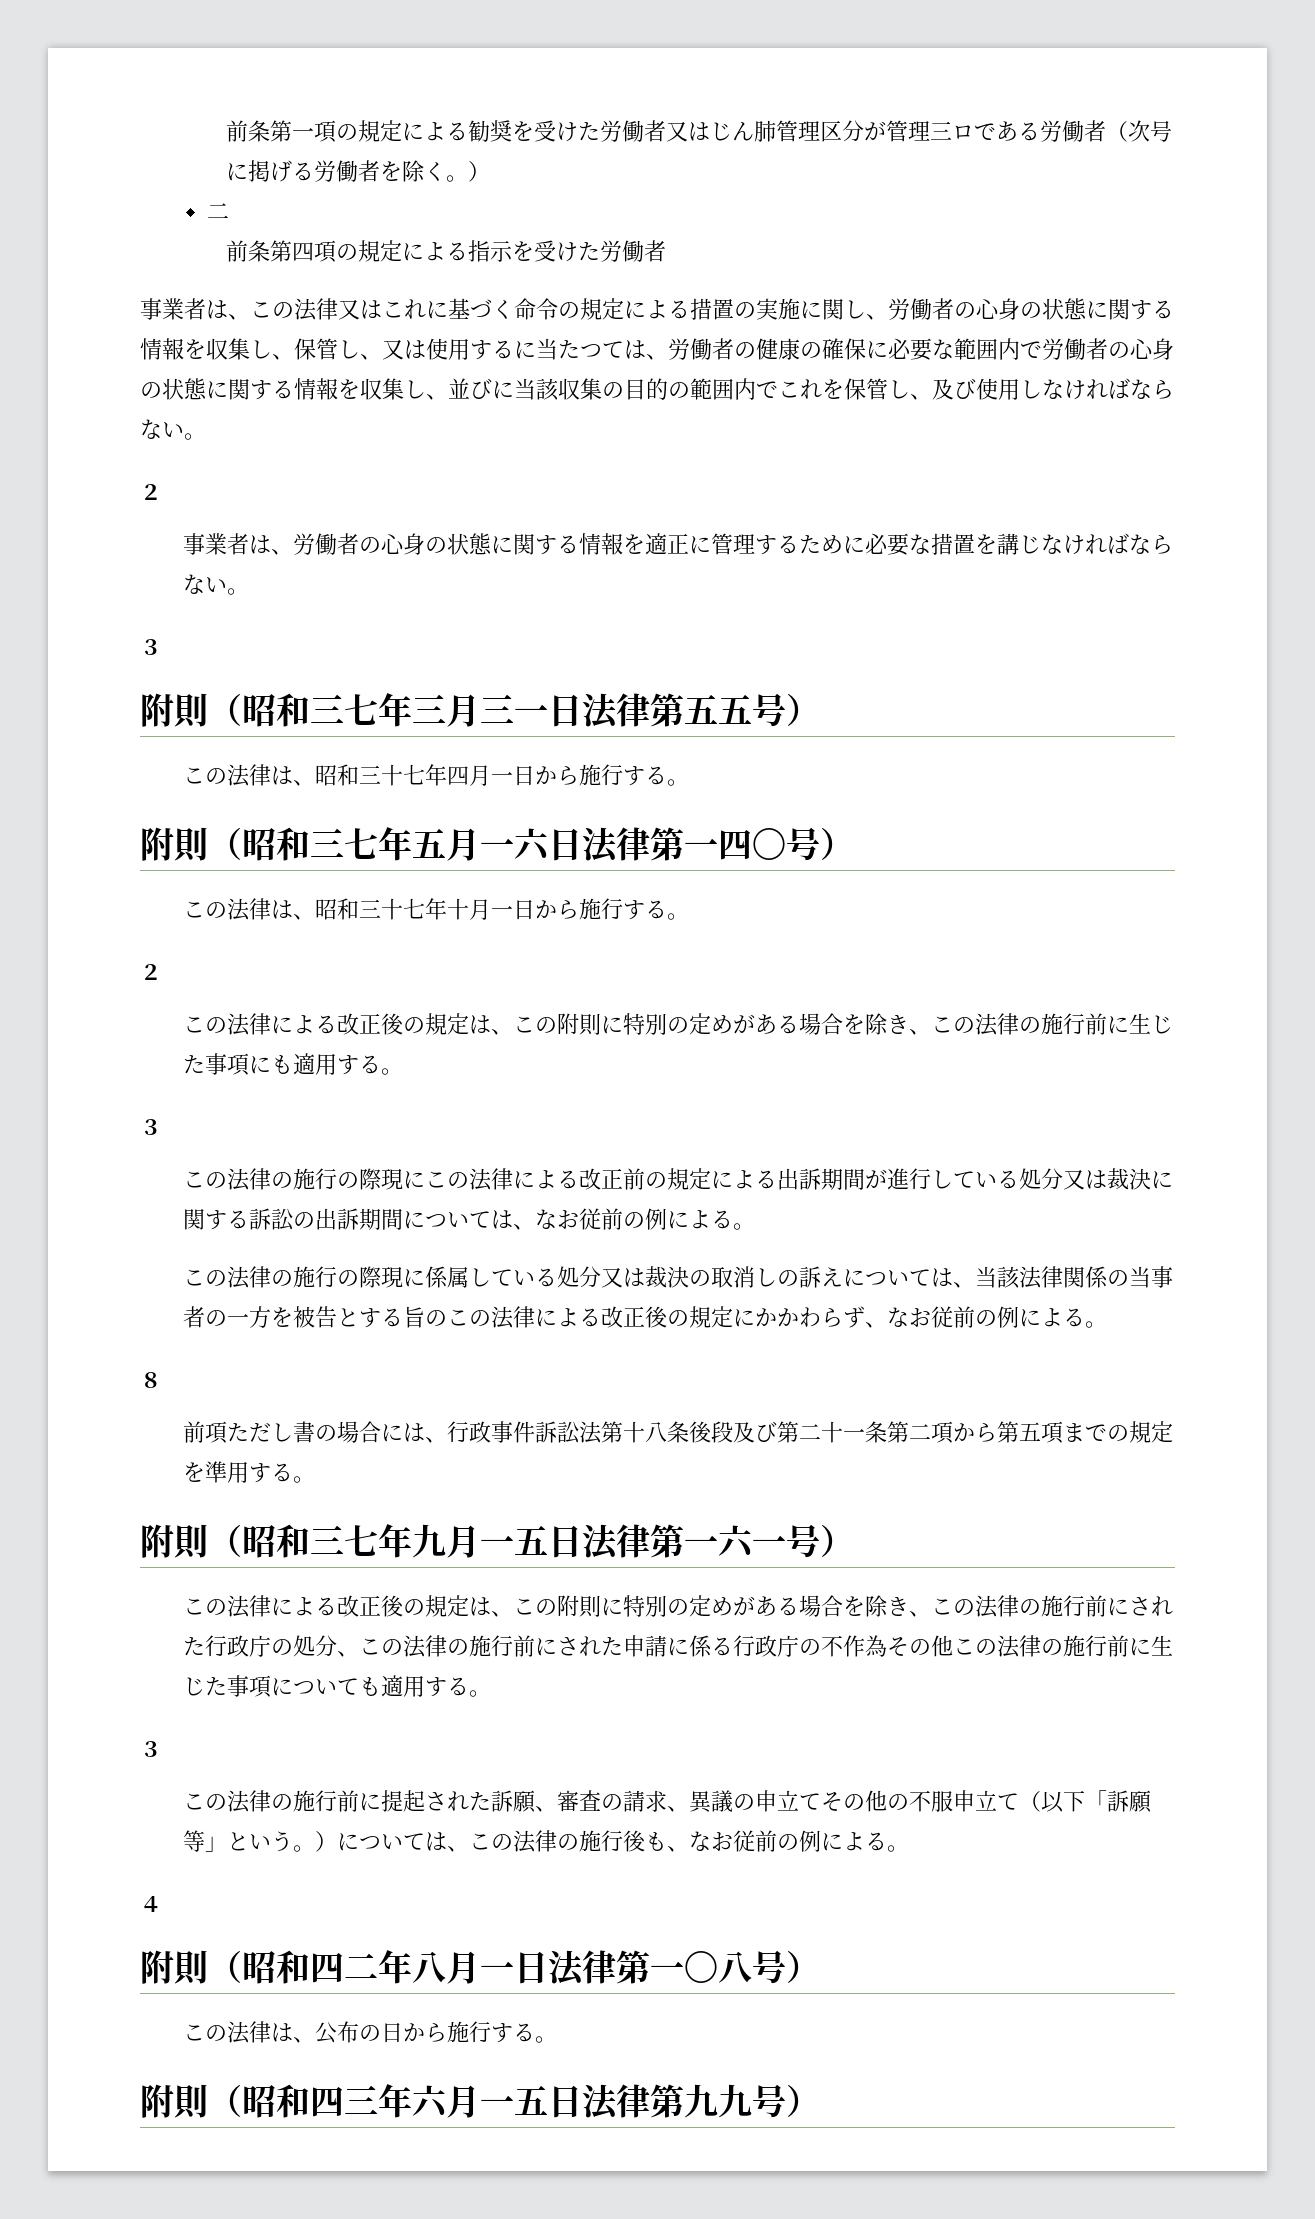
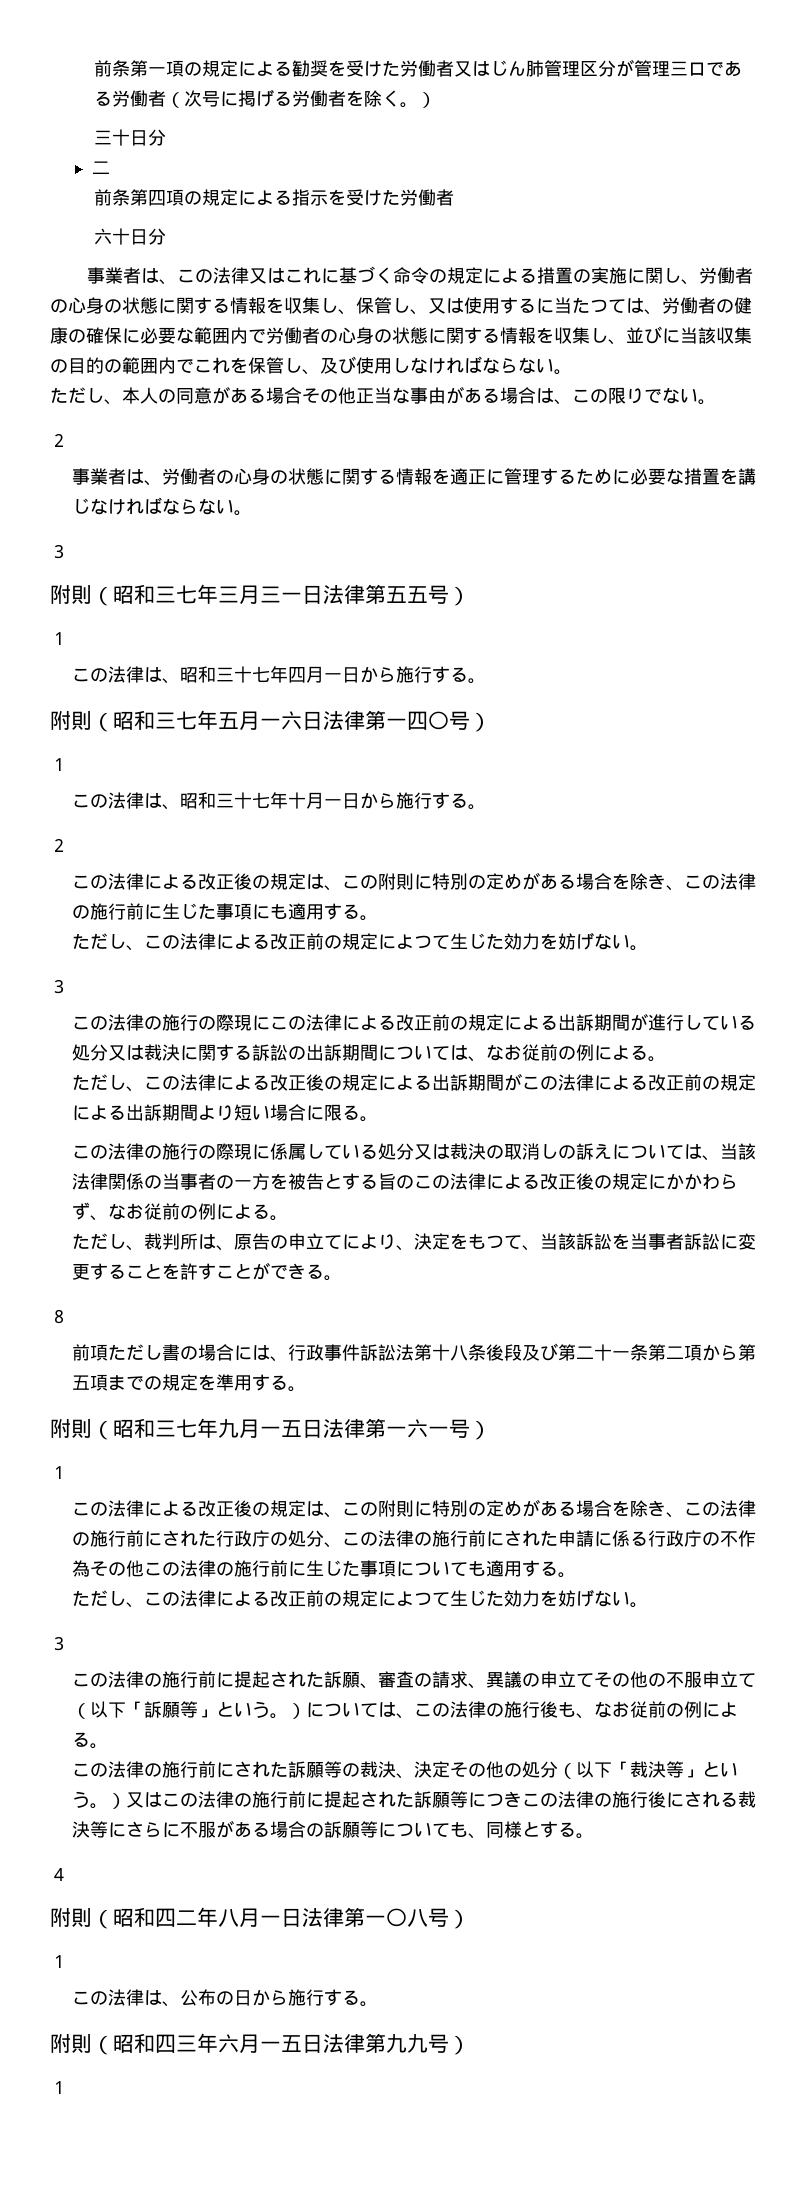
(491, 171) none -> [93,129,166,146] // 三十日分
(667, 251) none -> [93,228,166,245] // 六十日分
(206, 436) none -> [50,386,716,405] // ただし、本人の同意がある場合その他正当な事由がある場合は、この限りでない。
(820, 709) none -> [50,632,68,645] // １
(854, 843) none -> [50,758,68,771] // １
(404, 1071) none -> [71,932,648,951] // ただし、この法律による改正前の規定によつて生じた効力を妨げない。
(756, 1226) none -> [71,1073,756,1092] [71,1104,378,1122] // ただし、この法律による改正後の規定による出訴期間がこの法律による改正前の規定による出訴期間より短い場合に限る。
(1108, 1324) none -> [71,1233,756,1251] [71,1262,342,1281] // ただし、裁判所は、原告の申立てにより、決定をもつて、当該訴訟を当事者訴訟に変更することを許すことができる。
(854, 1540) none -> [50,1466,68,1479] // １
(492, 1693) none -> [71,1589,648,1608] // ただし、この法律による改正前の規定によつて生じた効力を妨げない。
(910, 1848) none -> [71,1761,738,1779] [71,1791,756,1809] [71,1820,594,1839] // この法律の施行前にされた訴願等の裁決、決定その他の処分（以下「裁決等」という。）又はこの法律の施行前に提起された訴願等につきこの法律の施行後にされる裁決等にさらに不服がある場合の訴願等についても、同様とする。
(820, 1966) none -> [50,1955,68,1968] // １
(820, 2100) none -> [50,2081,68,2094] // １

